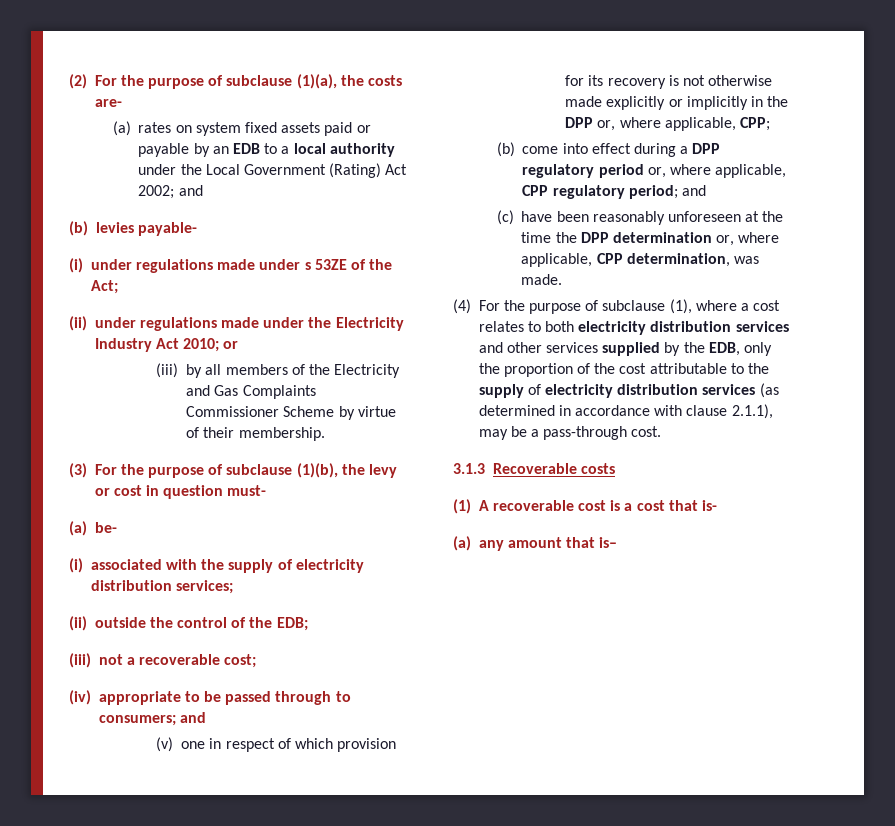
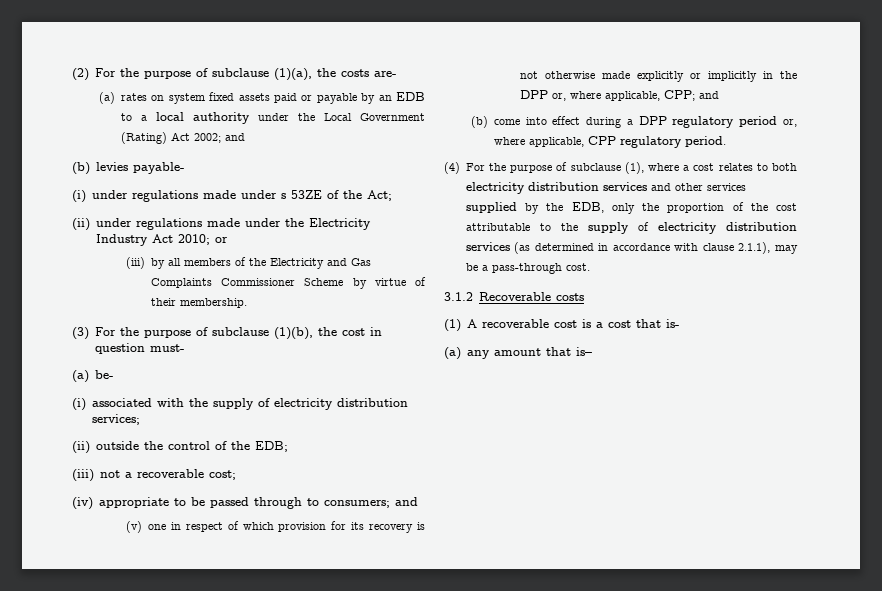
[369,464,398,478] [94,488,110,496] levy or -> (337, 331) none
(770, 124) none -> [699,91,720,99] and
[628,185,707,199] [496,210,784,225] [521,232,780,246] [521,253,760,267] [521,274,563,285] period; and // (c) have been reasonably unforeseen at the time the DPP determination or, where applicable, CPP determination, was made. -> [684,136,726,147] period.
[453,463,485,474] 3.1.3 -> [444,292,473,301] 3.1.2

